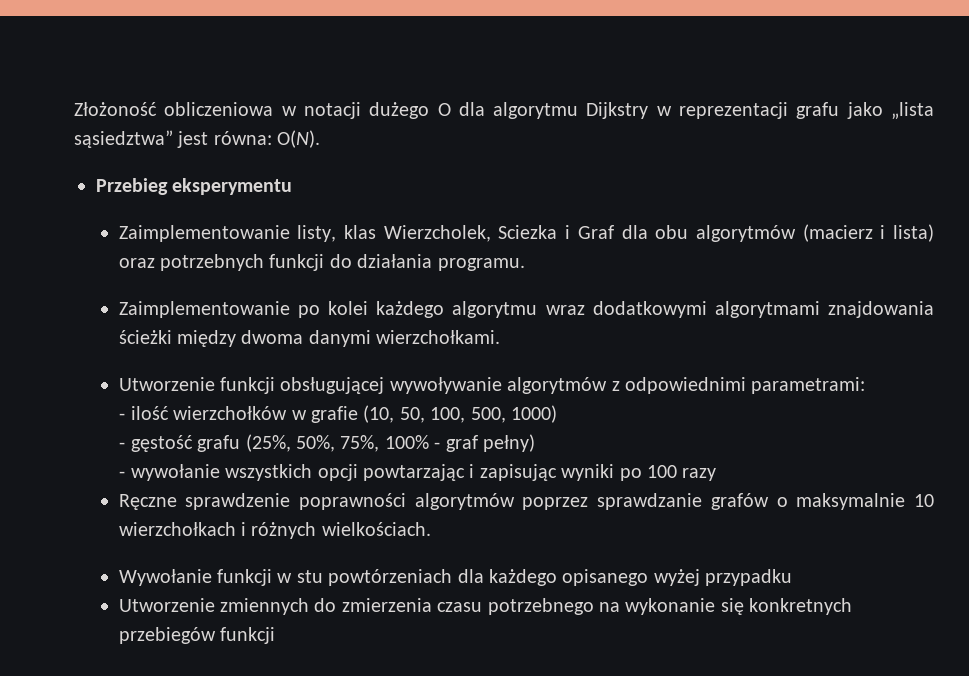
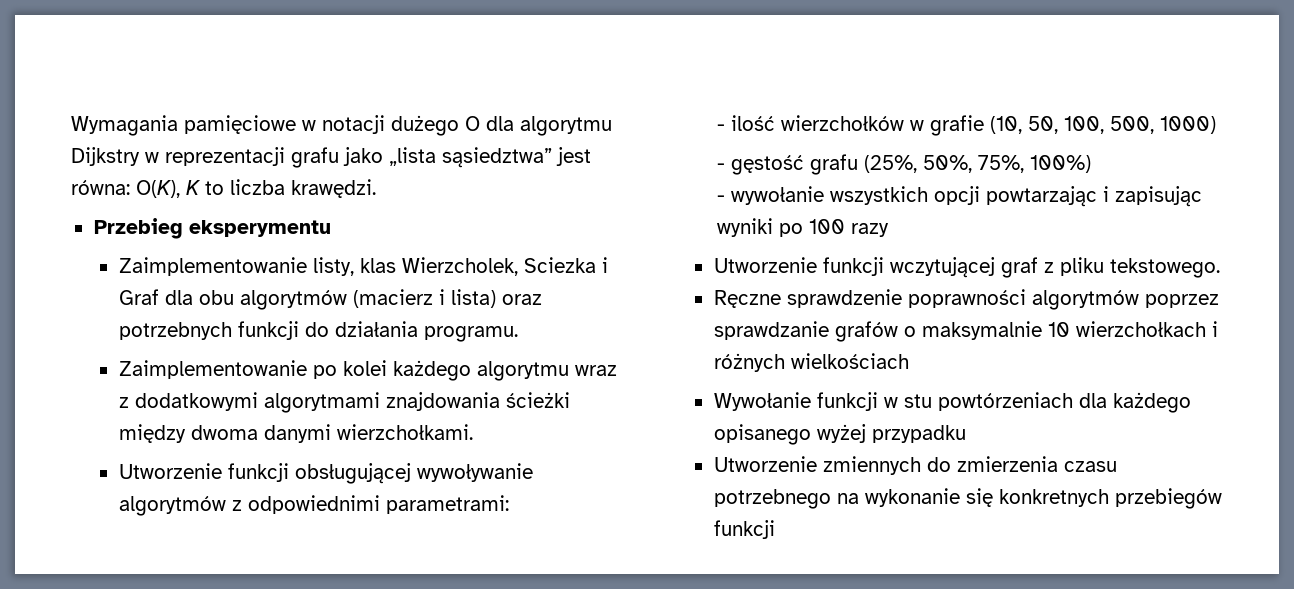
[74,102,274,116] Złożoność obliczeniowa -> [71,115,296,136] Wymagania pamięciowe
[277,130,321,148] O(N). -> [136,179,376,198] O(K), K to liczba krawędzi.
(585, 310) none -> [118,397,129,408] z
[384,434,535,452] 100% - graf pełny) -> [1029,155,1091,173] 100%)
(717, 474) none -> [713,257,1220,278] // Utworzenie funkcji wczytującej graf z pliku tekstowego.
[321,522,431,536] wielkościach. -> [790,353,909,369] wielkościach

